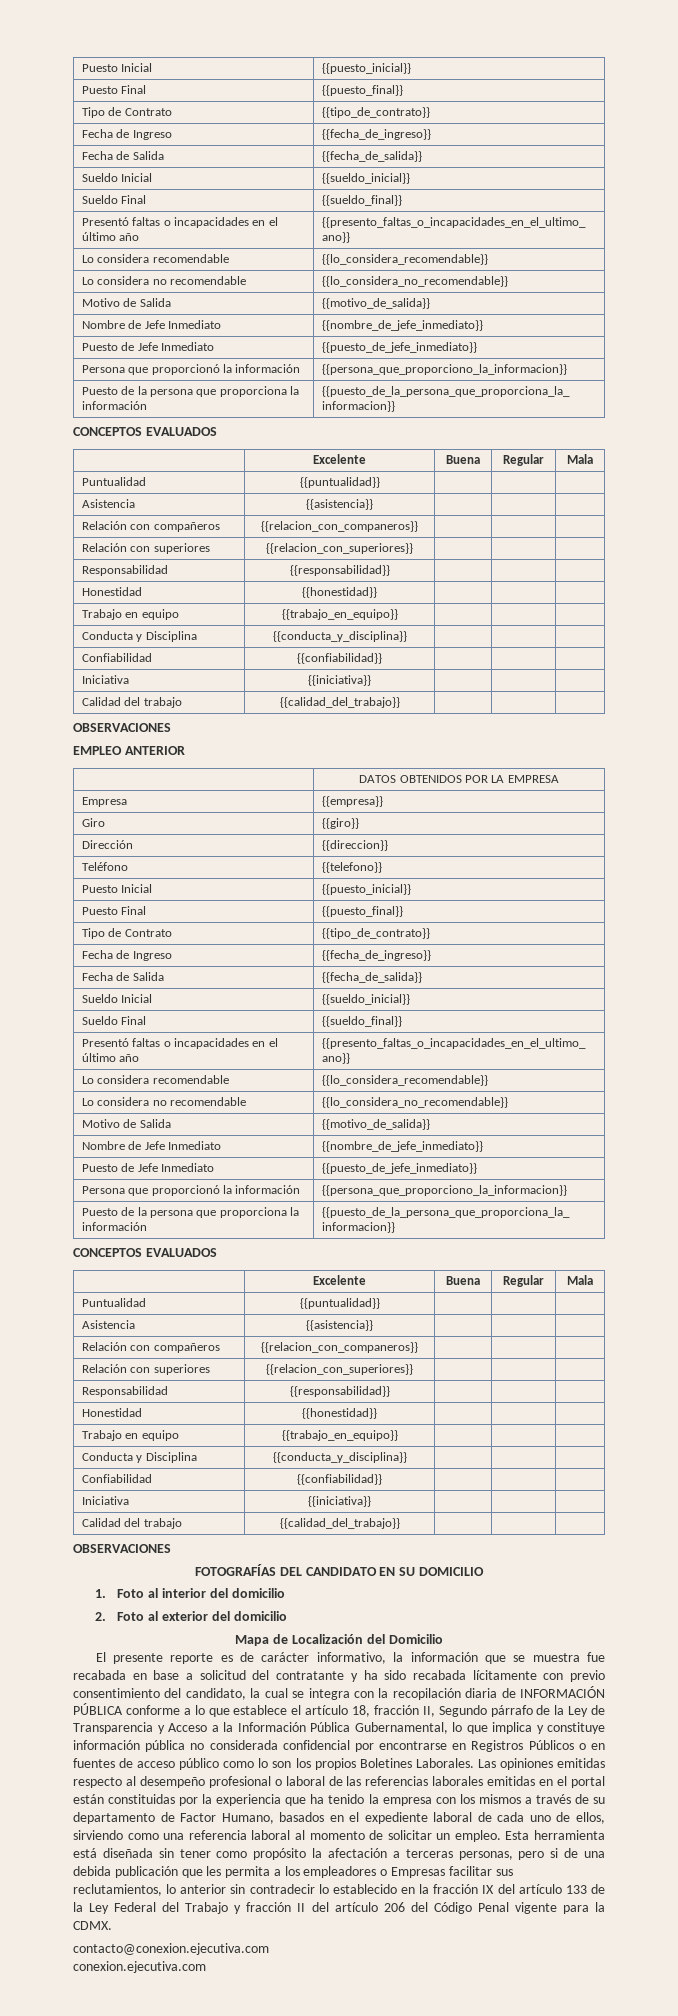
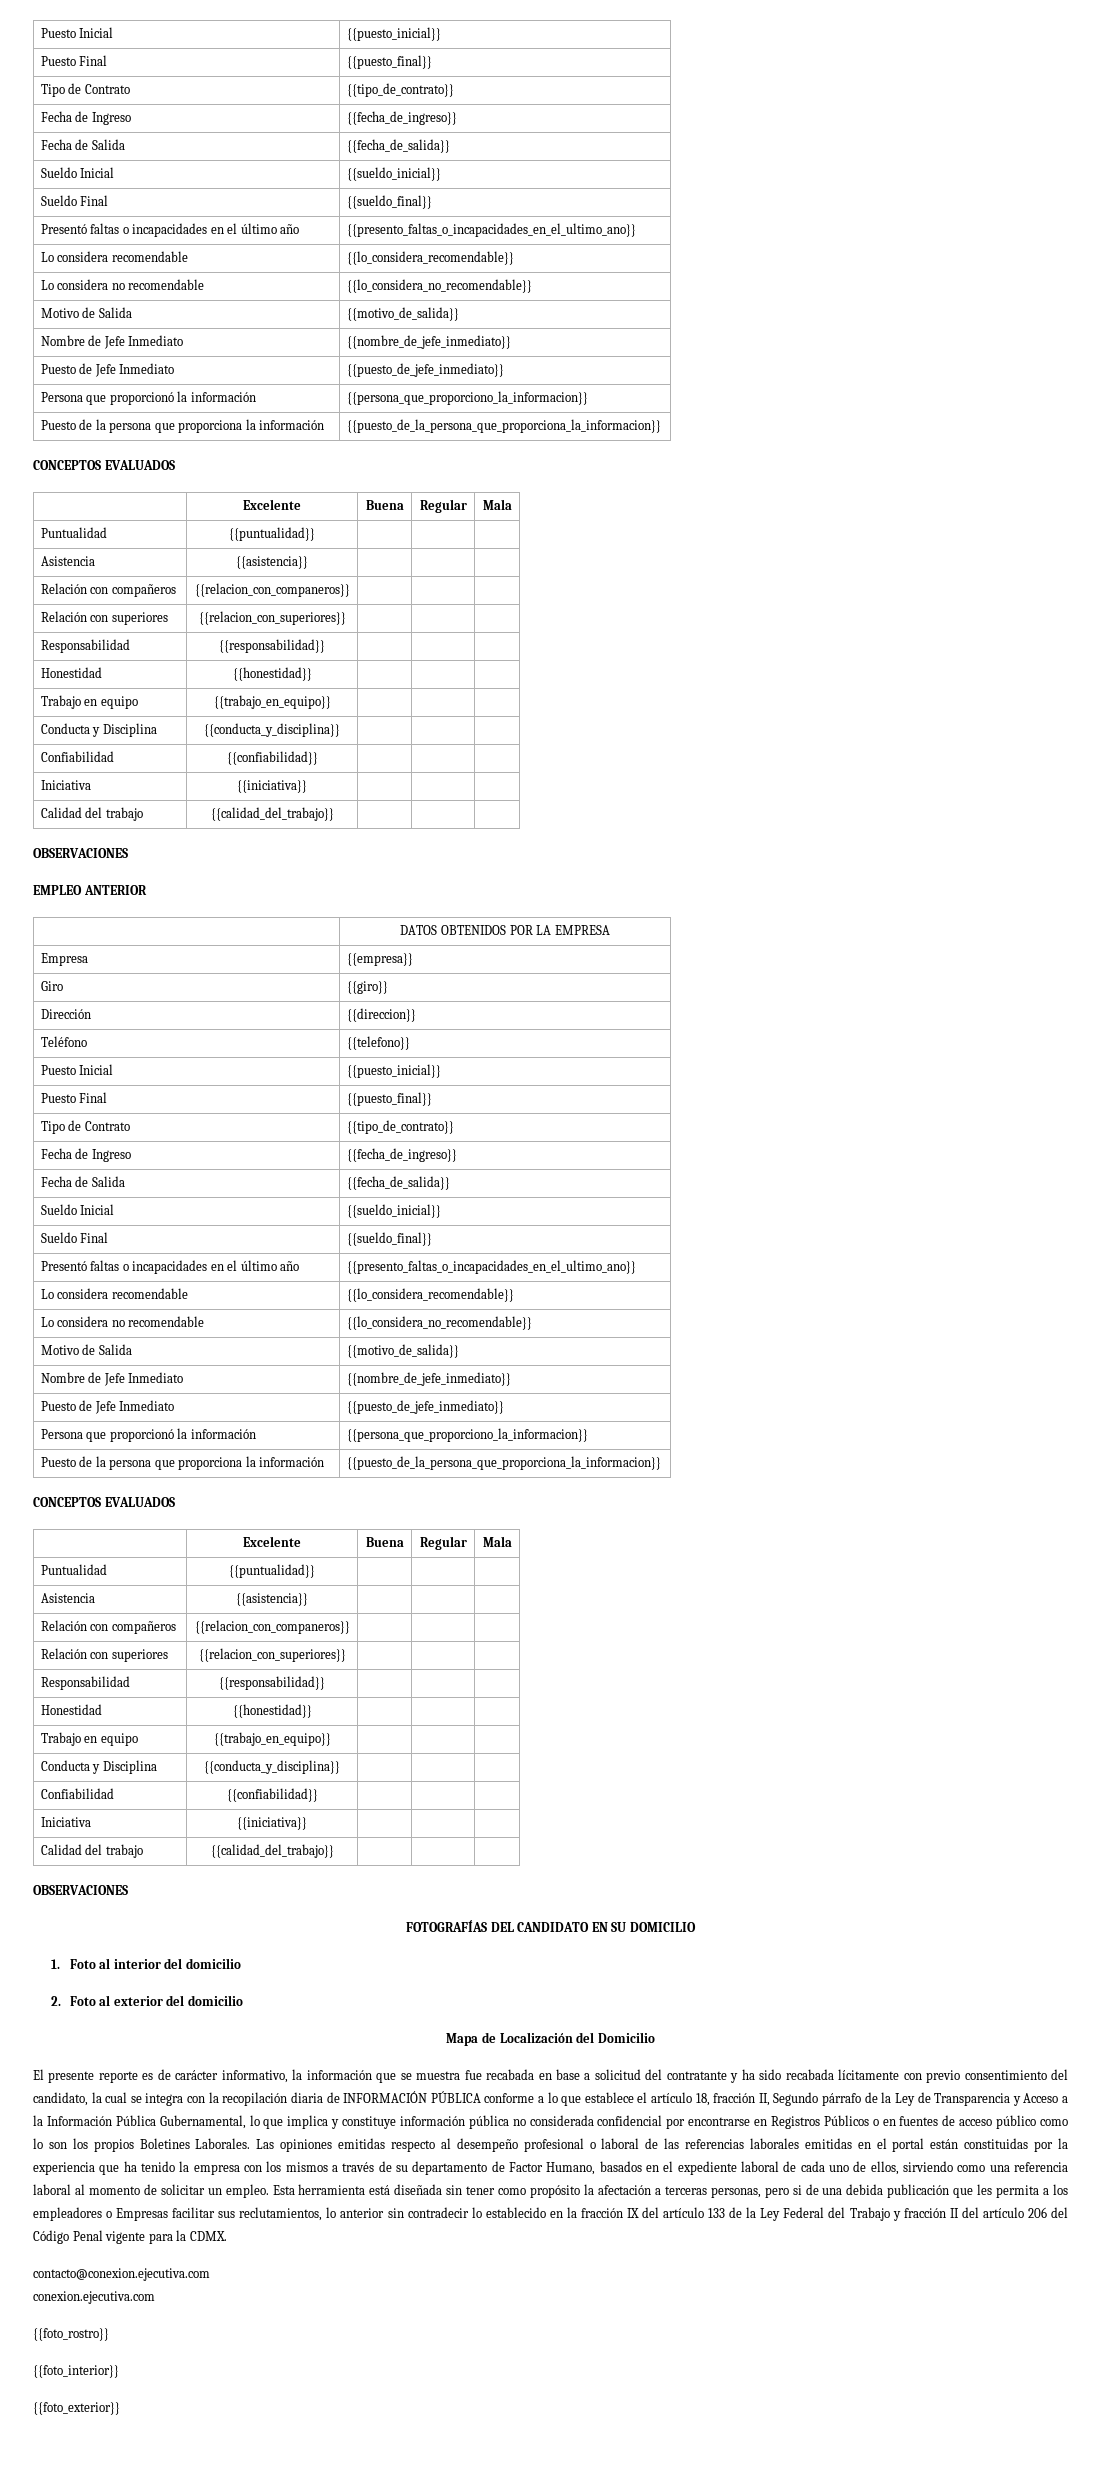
(206, 1967) none -> [33,2328,109,2341] [33,2365,119,2378] [33,2402,120,2415] // {{foto_rostro}} // {{foto_interior}} // {{foto_exterior}}

